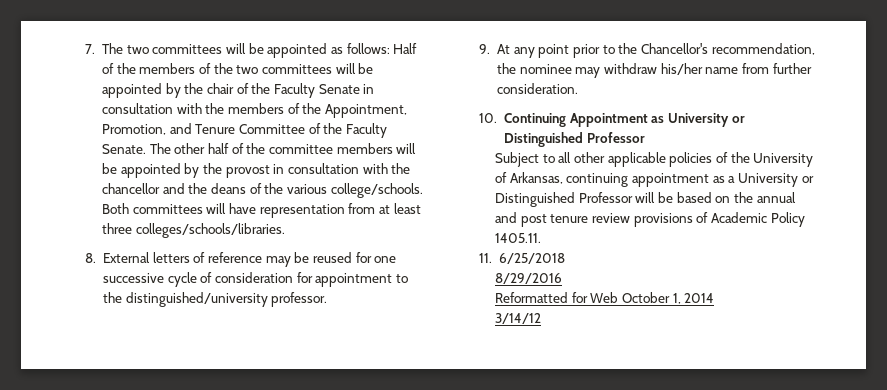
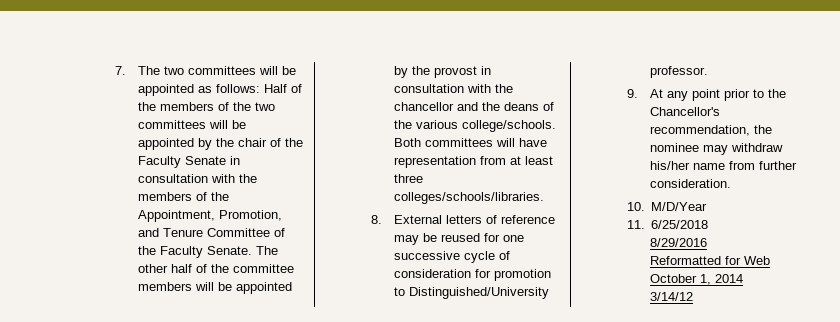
[315,273,408,287] [103,292,268,307] appointment to the distinguished/university -> [493,269,551,281] [393,287,549,299] promotion to Distinguished/University
[504,113,745,127] [504,132,645,147] [495,152,814,167] [495,172,814,187] [495,192,796,207] [495,212,805,227] [495,233,542,243] Continuing Appointment as University or Distinguished Professor // Subject to all other applicable policies of the University of Arkansas, continuing appointment as a University or Distinguished Professor will be based on the annual and post tenure review provisions of Academic Policy 1405.11. -> [651,202,708,211] M/D/Year

